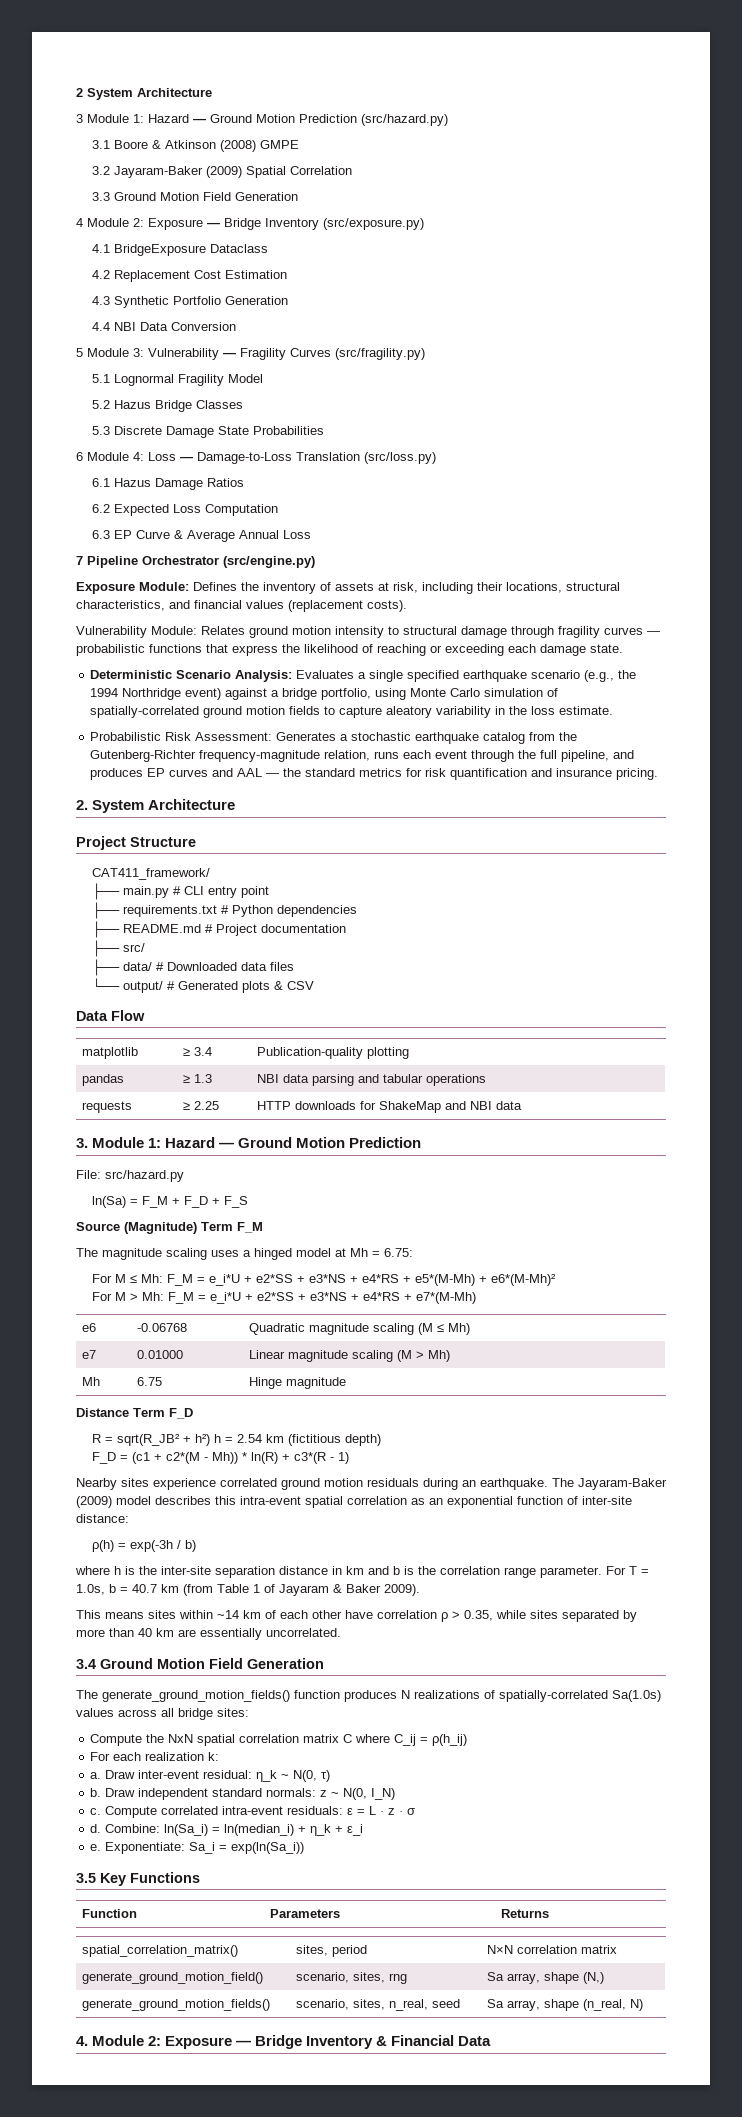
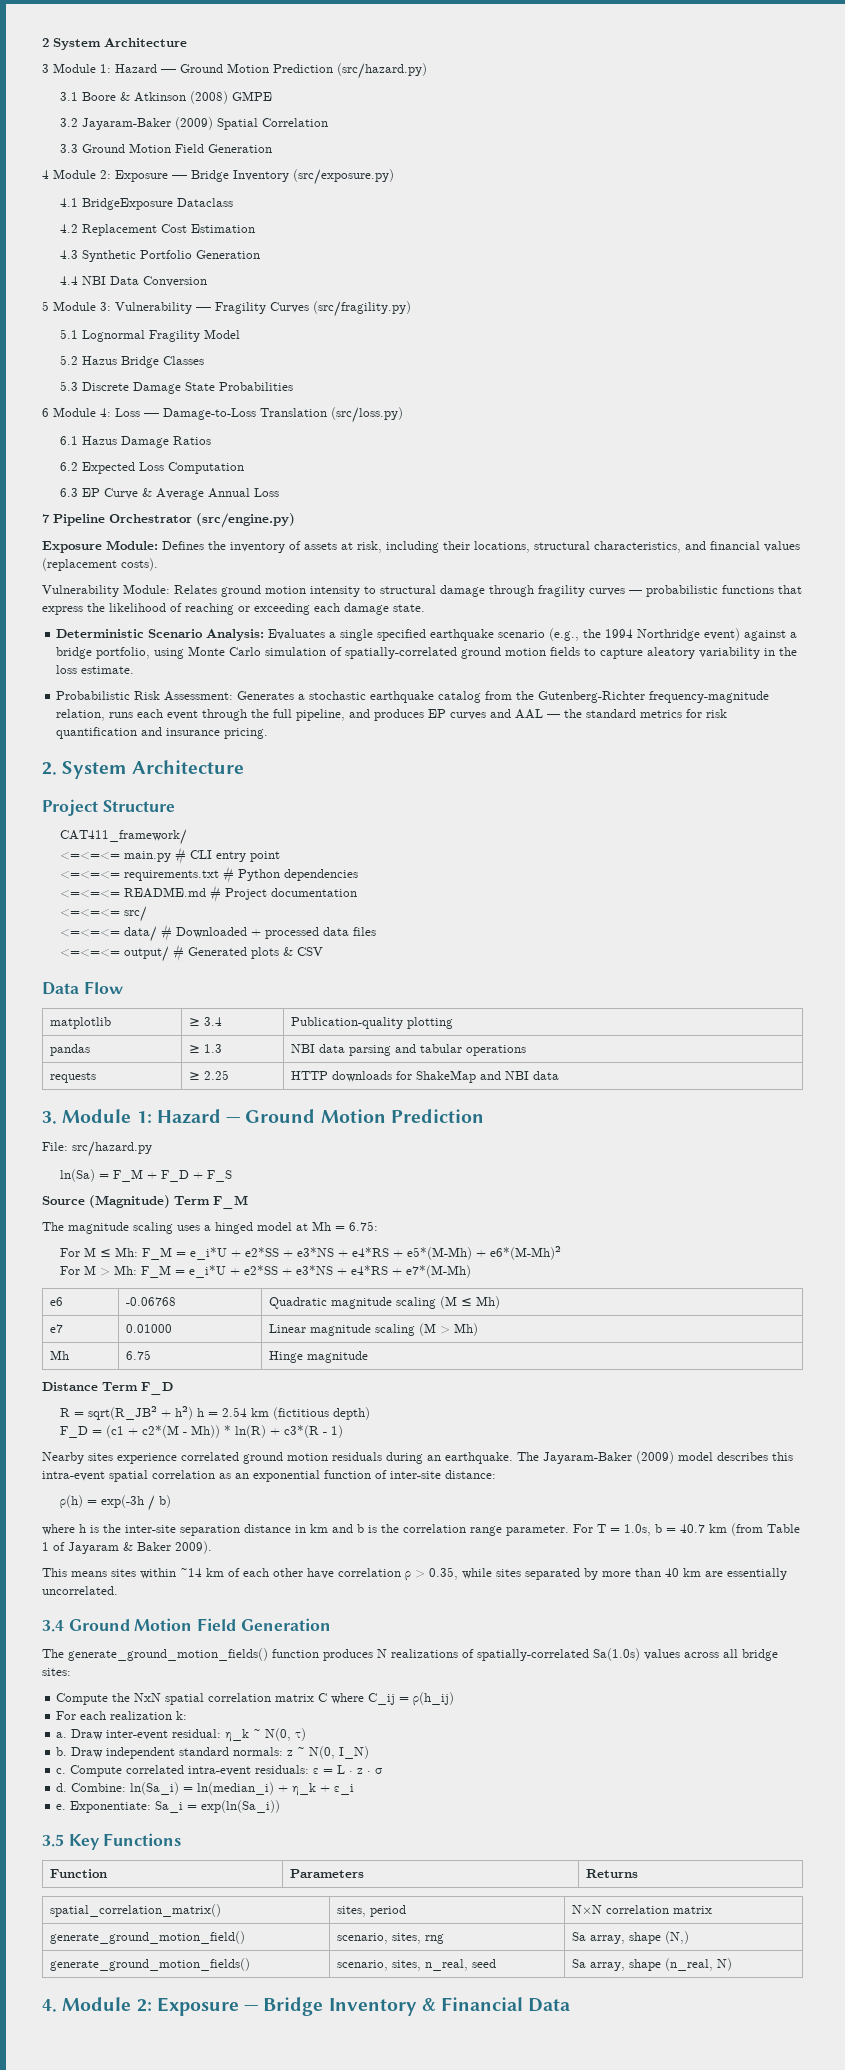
[91,883,120,900] ├── -> [59,852,120,860] <=<=<=
[91,902,120,919] ├── -> [59,871,120,879] <=<=<=
[91,921,120,938] ├── -> [59,890,120,898] <=<=<=
[91,940,120,957] ├── -> [59,909,120,917] <=<=<=
[91,959,120,976] ├── -> [59,929,120,937] <=<=<=
(237, 966) none -> [250,927,319,939] + processed
[91,978,120,990] └── -> [59,949,120,957] <=<=<=

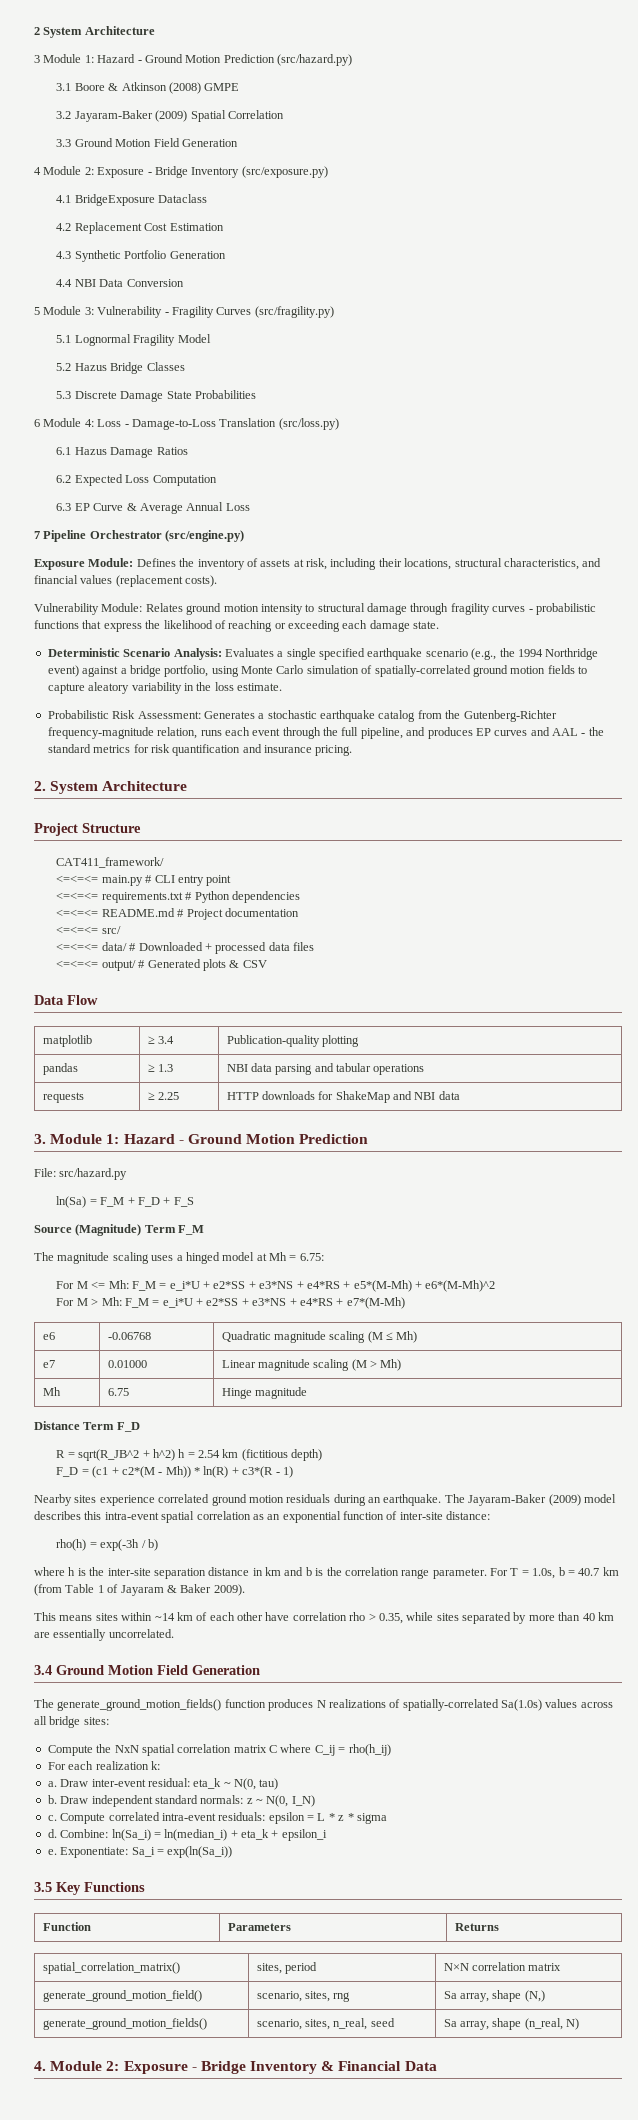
[161,69,176,73] — -> [137,60,142,63] -
[172,175,187,179] — -> [147,172,152,175] -
[196,307,211,311] — -> [164,312,169,315] -
[144,413,159,417] — -> [124,424,129,427] -
[629,590,642,594] — -> [528,609,533,612] -
[547,714,561,718] — -> [581,733,586,736] -
[226,1117,241,1123] — -> [178,1140,184,1144] -
[99,1249,111,1257] ≤ -> [91,1281,106,1289] <=
[489,1246,561,1260] e6*(M-Mh)² -> [425,1280,496,1292] e6*(M-Mh)^2
[87,1406,193,1420] sqrt(R_JB² + h²) -> [78,1449,175,1461] sqrt(R_JB^2 + h^2)
[59,1495,83,1509] ρ(h) -> [56,1539,87,1551] rho(h)
[405,1571,411,1581] ρ -> [349,1612,366,1621] rho
[413,1692,455,1706] ρ(h_ij) -> [348,1744,391,1756] rho(h_ij)
[225,1728,307,1742] η_k ~ N(0, τ) -> [193,1778,279,1790] eta_k ~ N(0, tau)
[313,1768,320,1774] ε -> [268,1812,305,1824] epsilon
[349,1767,384,1774] · z · σ -> [328,1813,387,1824] * z * sigma
[292,1783,355,1796] η_k + ε_i -> [241,1829,327,1841] eta_k + epsilon_i
[244,2005,259,2011] — -> [191,2067,197,2071] -

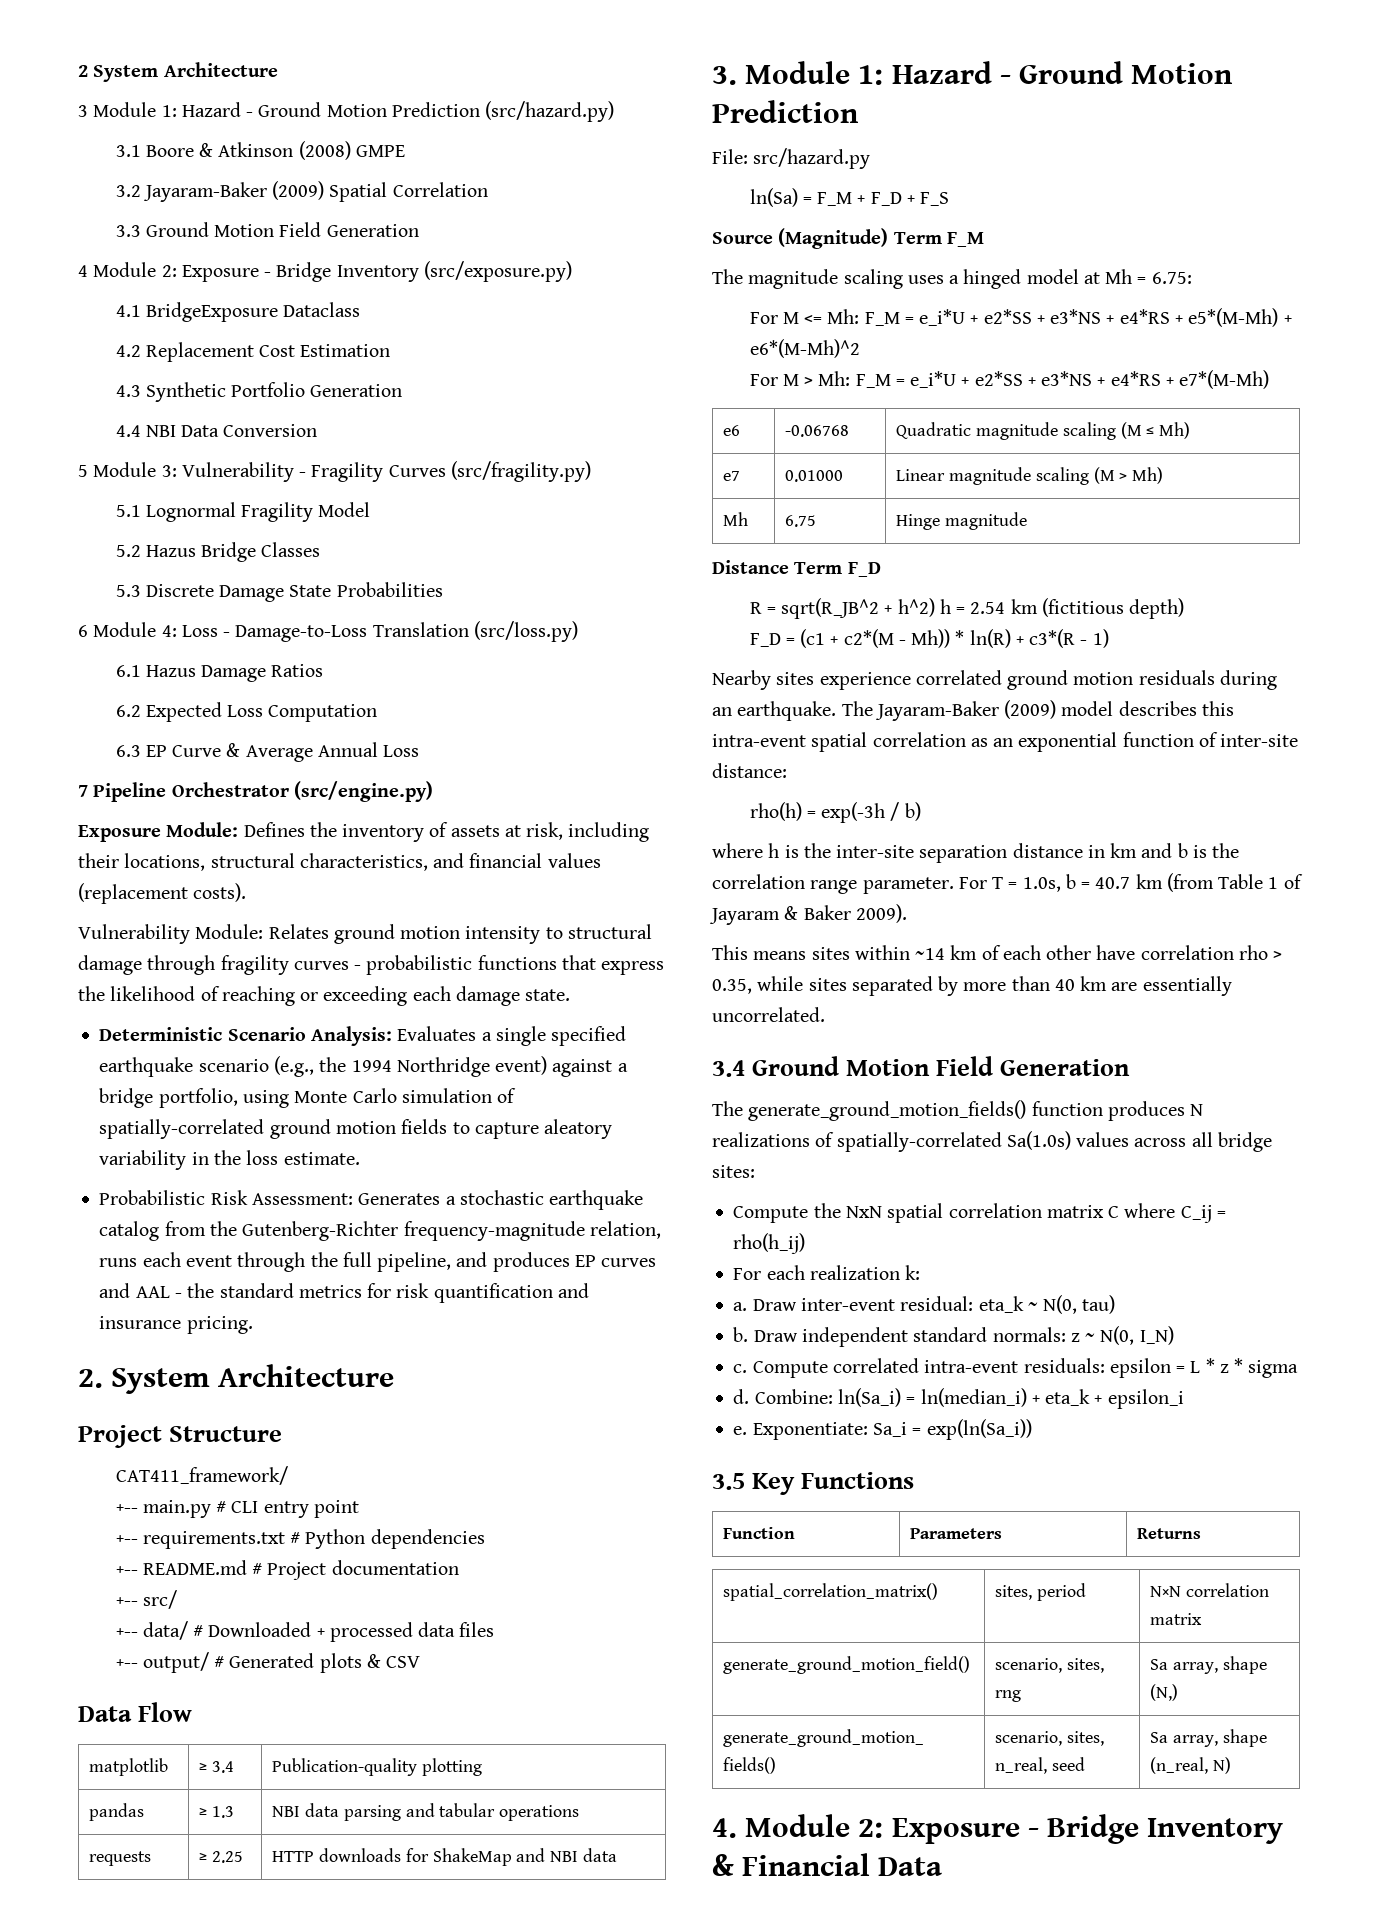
[56,875,99,883] <=<=<= -> [115,1504,138,1513] +--
[56,892,99,900] <=<=<= -> [115,1535,138,1544] +--
[56,909,99,917] <=<=<= -> [115,1566,138,1575] +--
[56,926,99,934] <=<=<= -> [115,1597,138,1606] +--
[56,943,99,951] <=<=<= -> [115,1628,138,1637] +--
[56,960,99,968] <=<=<= -> [115,1659,138,1668] +--

